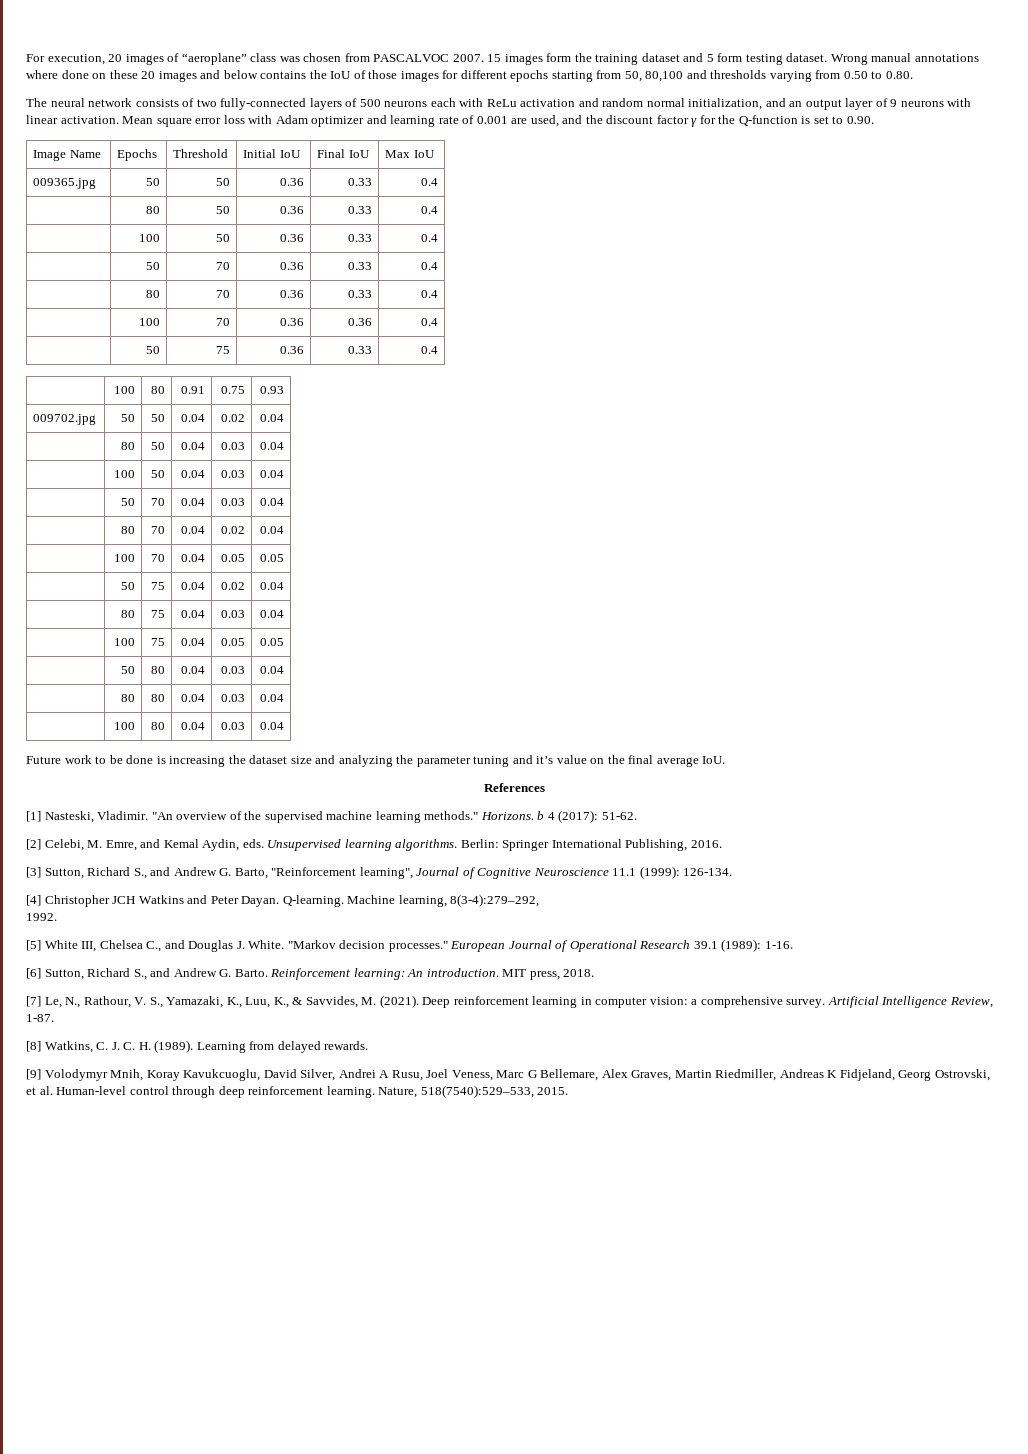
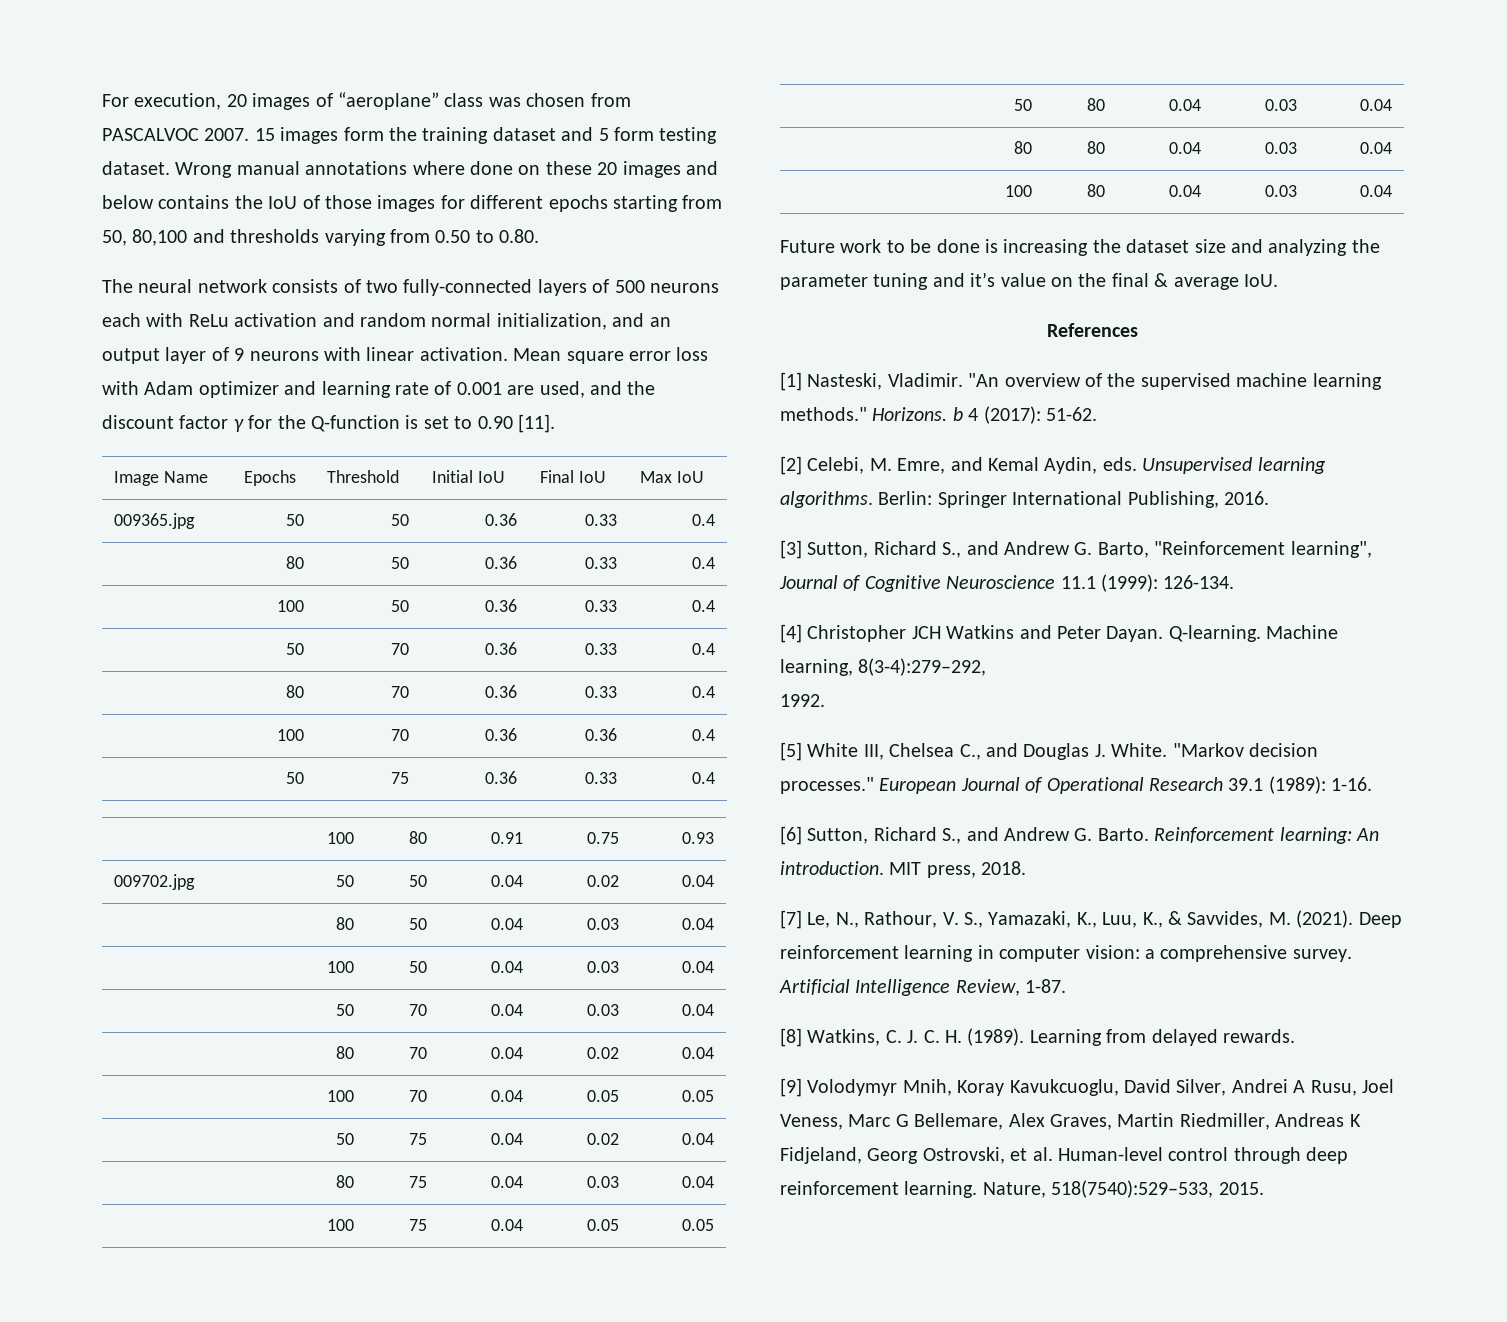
[846,116,874,124] 0.90. -> [477,414,555,433] 0.90 [11].
(654, 759) none -> [1154,273,1169,287] &

